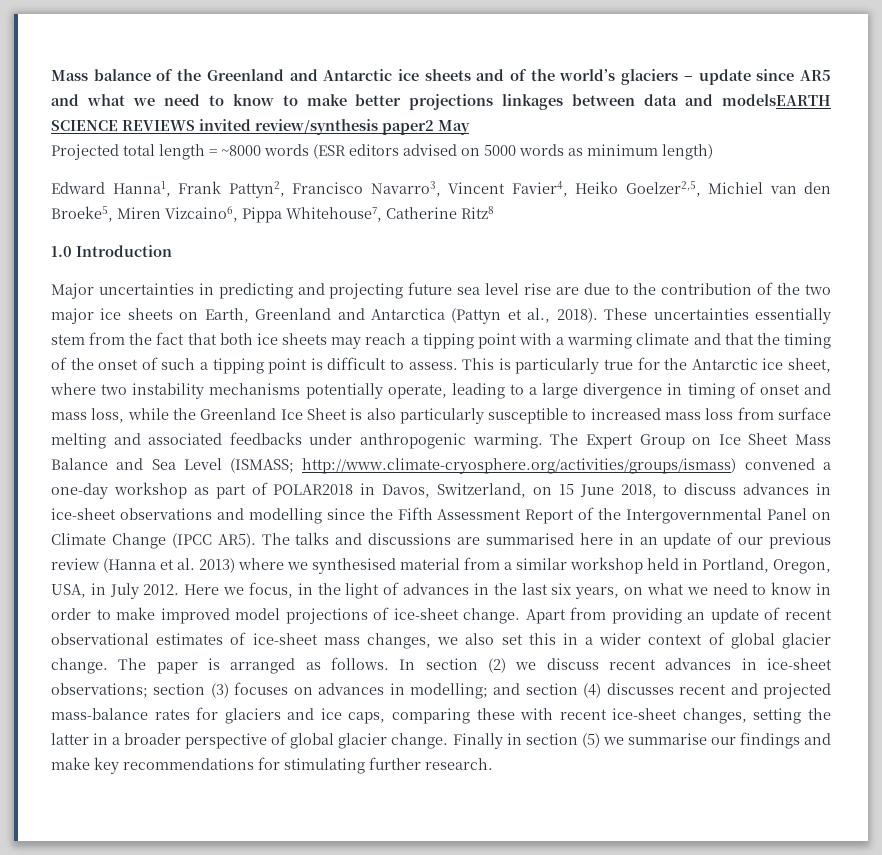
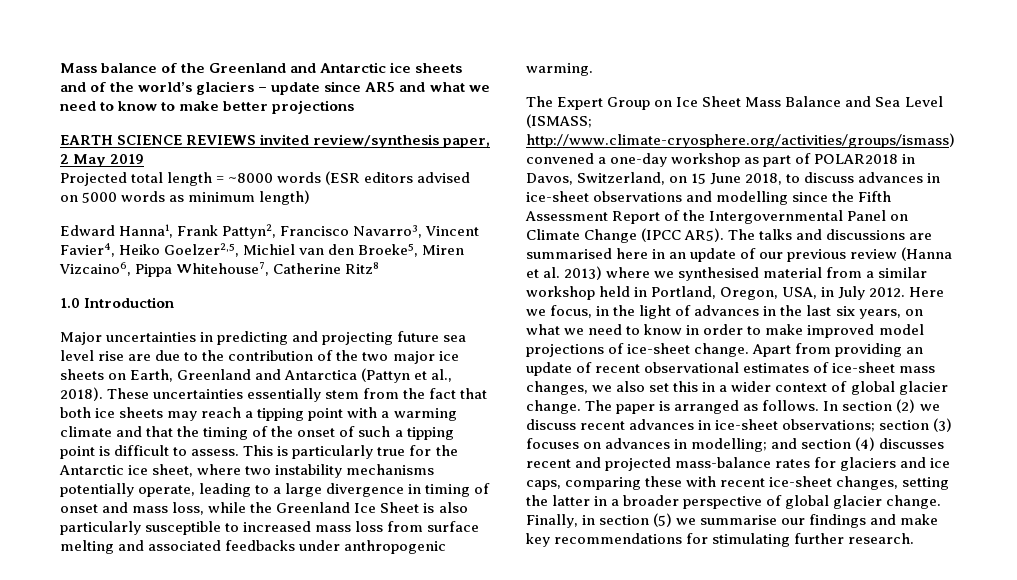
[502,94,831,110] linkages between data and modelsEARTH -> [60,135,113,145] // EARTH
[382,120,434,135] paper2 -> [443,138,491,148] [60,154,69,164] paper, 2
(470, 127) none -> [110,154,145,164] 2019
(543, 441) none -> (593, 69) //
[452,733,503,749] Finally -> [526,514,578,528] Finally,

